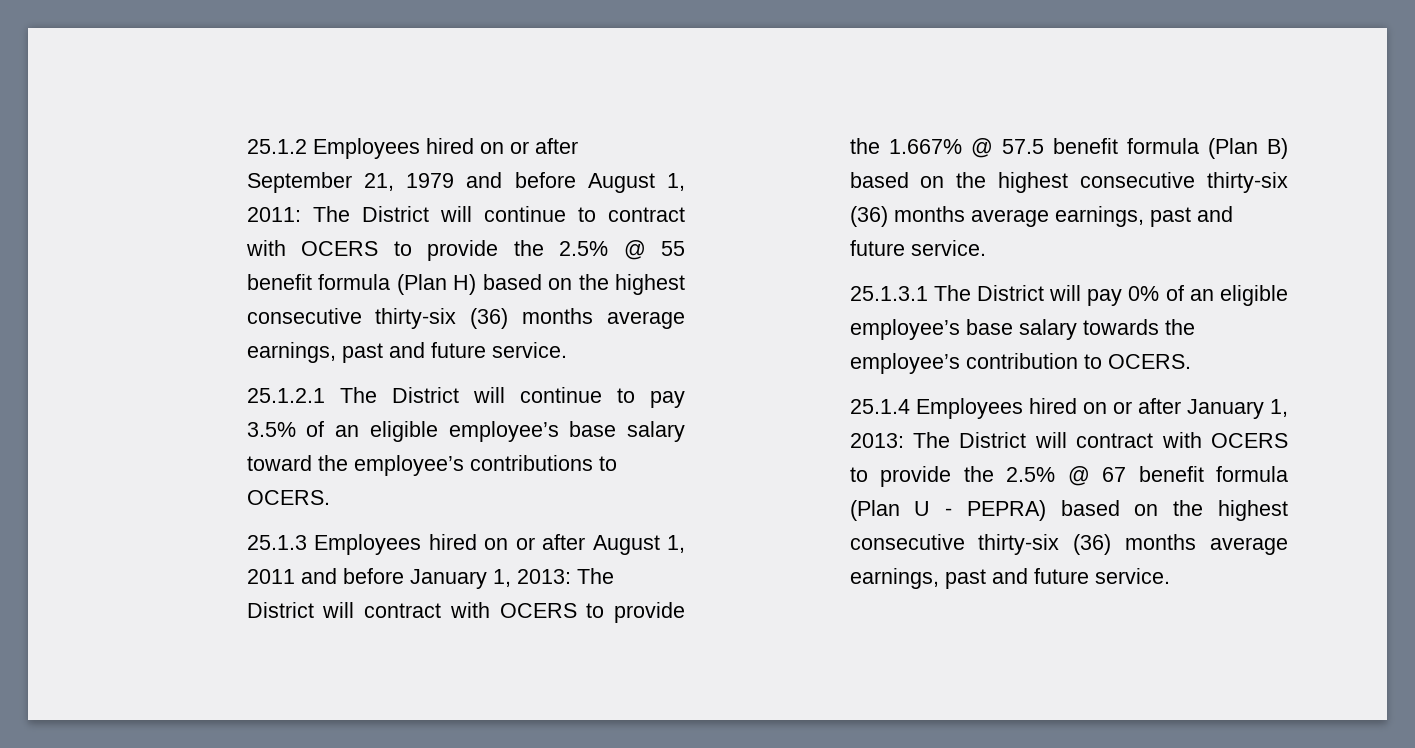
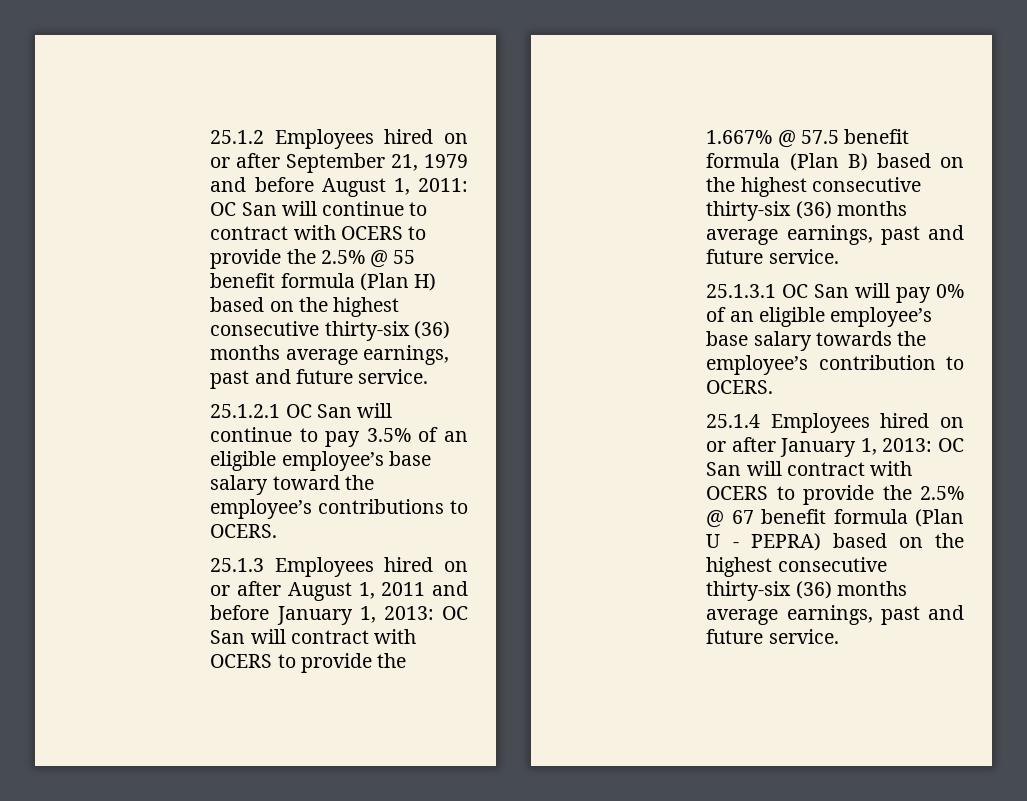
[312,206,429,222] The District -> [210,202,277,216] OC San
[339,387,459,403] The District -> [285,404,352,418] OC San
[576,568,614,584] [246,602,314,618] The District -> [442,606,468,620] [210,630,246,644] OC San
[933,285,1044,301] The District -> [782,284,850,298] OC San
[912,432,1027,448] The District -> [938,438,964,452] [706,462,742,476] OC San

